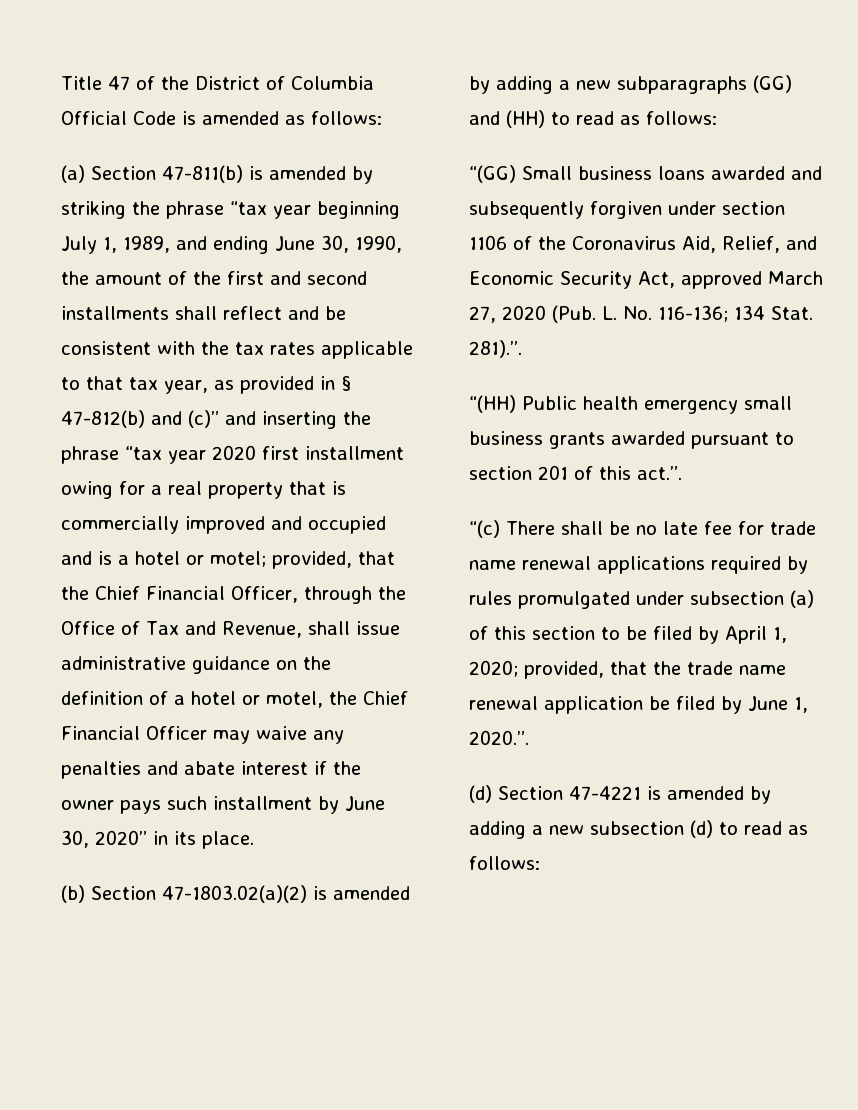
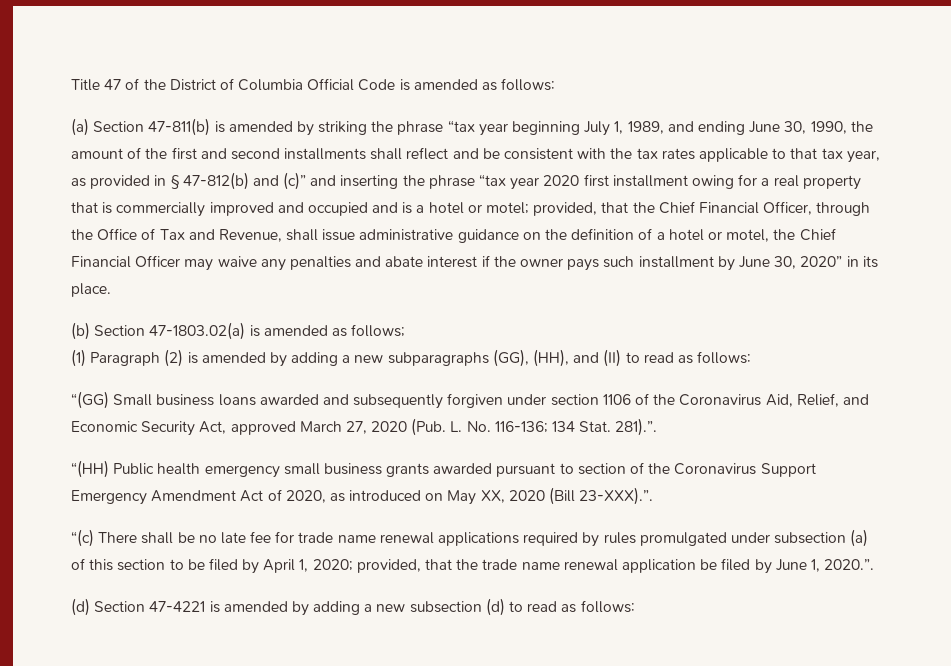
[162,885,307,903] 47-1803.02(a)(2) -> [149,322,406,340] [71,349,184,367] 47-1803.02(a) is amended as follows; // (1) Paragraph (2)
[753,75,792,93] [469,110,545,128] (GG) and (HH) -> [492,349,622,367] (GG), (HH), and (II)
[538,465,682,480] 201 of this act.”. -> [630,462,816,477] [71,487,654,505] of the Coronavirus Support Emergency Amendment Act of 2020, as introduced on May XX, 2020 (Bill 23-XXX).”.

